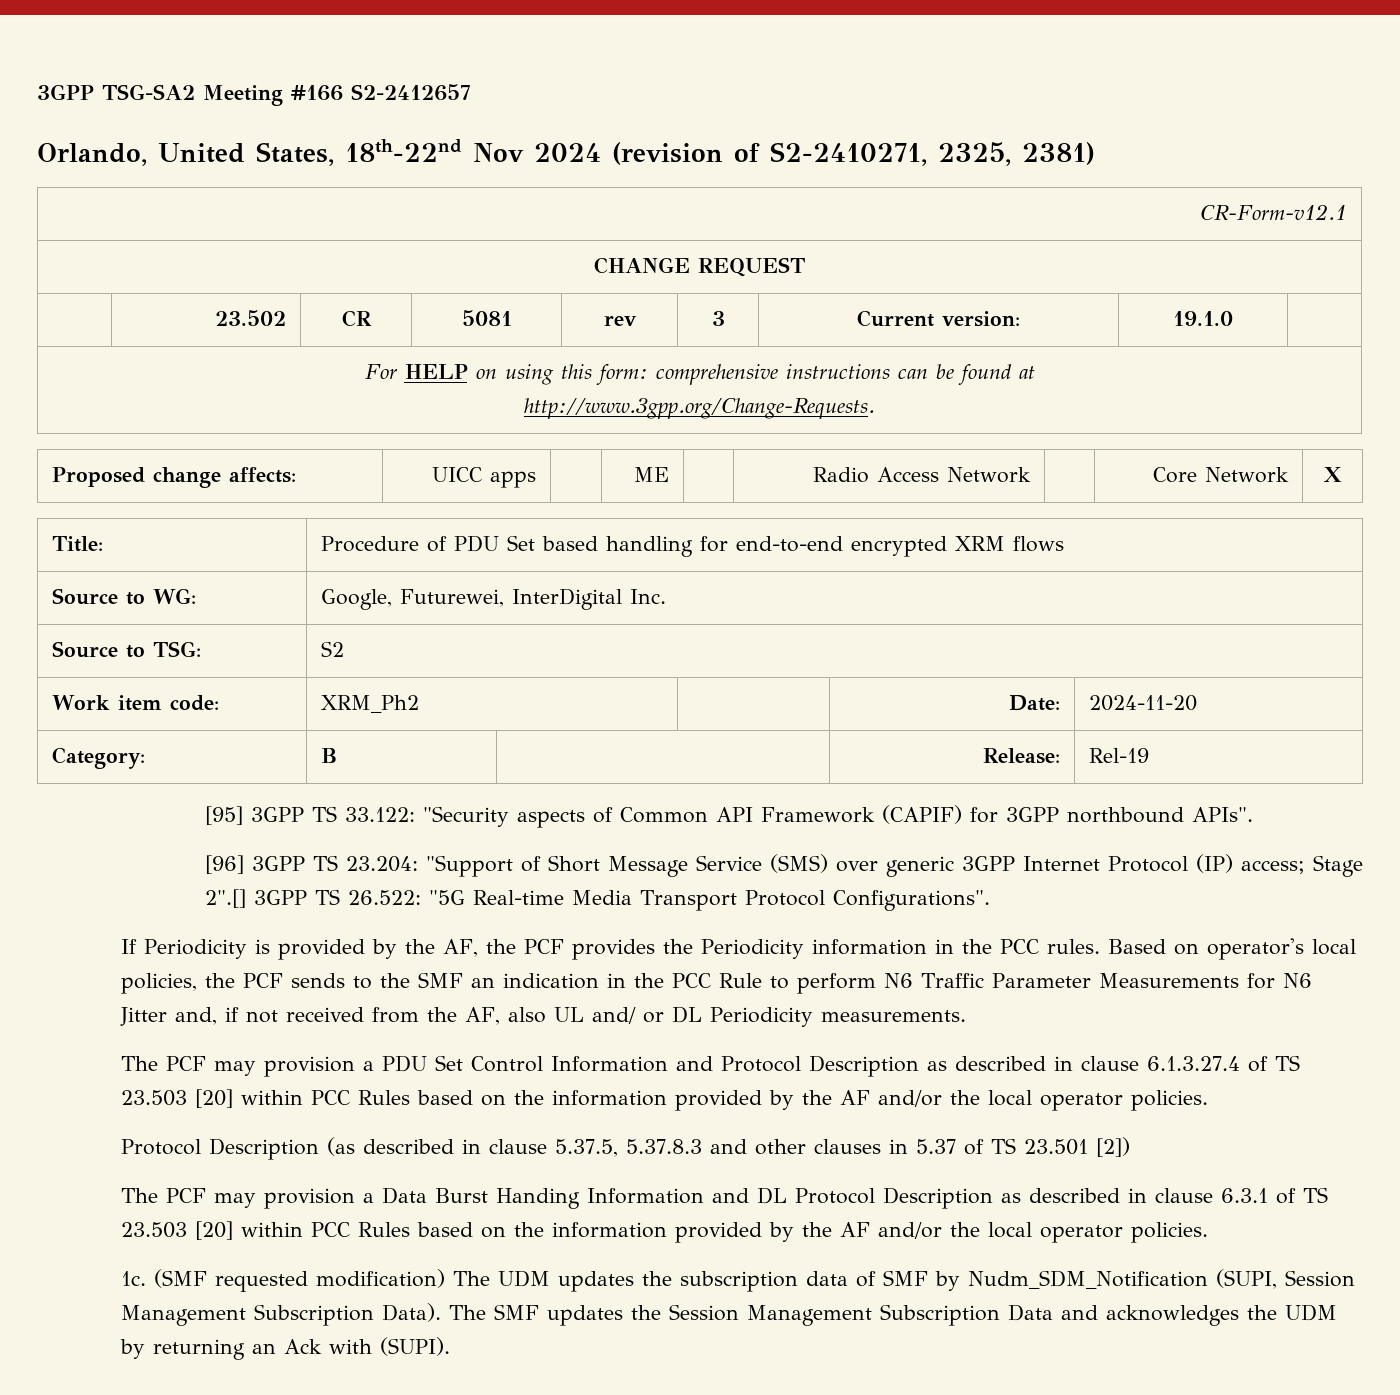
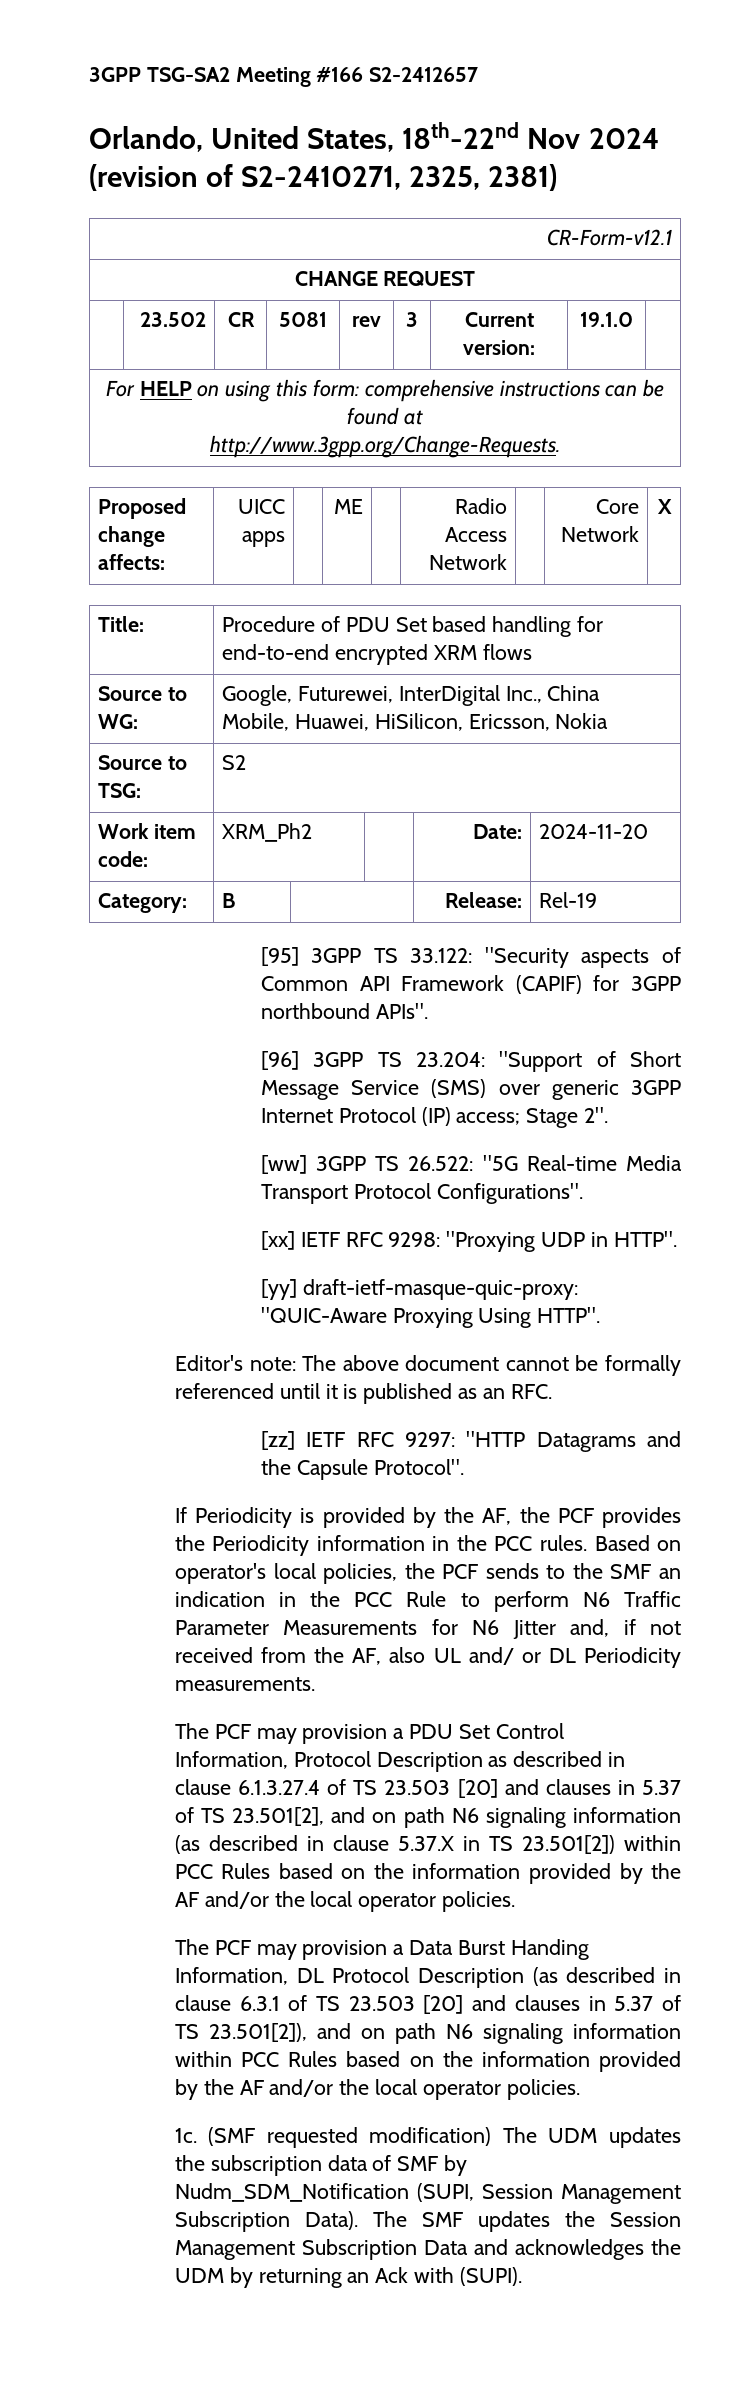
[629,589,666,604] Inc. -> [505,685,601,703] [222,713,609,731] Inc., China Mobile, Huawei, HiSilicon, Ericsson, Nokia
[204,889,246,908] 2".[] -> [583,1107,608,1123] [260,1155,307,1174] 2". // [ww]
(990, 900) none -> [260,1231,677,1252] [260,1279,578,1300] [260,1307,601,1328] [174,1355,682,1376] [174,1383,552,1404] [260,1431,681,1452] [260,1459,464,1480] // [xx] IETF RFC 9298: "Proxying UDP in HTTP". // [yy] draft-ietf-masque-quic-proxy: "QUIC-Aware Proxying Using HTTP". // Editor's note: The above document cannot be formally referenced until it is published as an RFC. // [zz] IETF RFC 9297: "HTTP Datagrams and the Capsule Protocol".
[550,1056,713,1072] Information and -> [174,1751,288,1769] Information,
(233, 1098) none -> [504,1779,681,1795] [174,1807,681,1828] [174,1835,615,1854] and clauses in 5.37 of TS 23.501[2], and on path N6 signaling information (as described in clause 5.37.X in TS 23.501[2])
[120,1137,1130,1160] // Protocol Description (as described in clause 5.37.5, 5.37.8.3 and other clauses in 5.37 of TS 23.501 [2]) -> (515, 1901) none
[586,1188,749,1204] Information and -> [174,1967,288,1985] Information,
[1000,1193,1021,1203] as -> [532,1967,558,1986] (as
(233, 1230) none -> [472,1995,681,2011] [174,2023,681,2044] and clauses in 5.37 of TS 23.501[2]), and on path N6 signaling information

